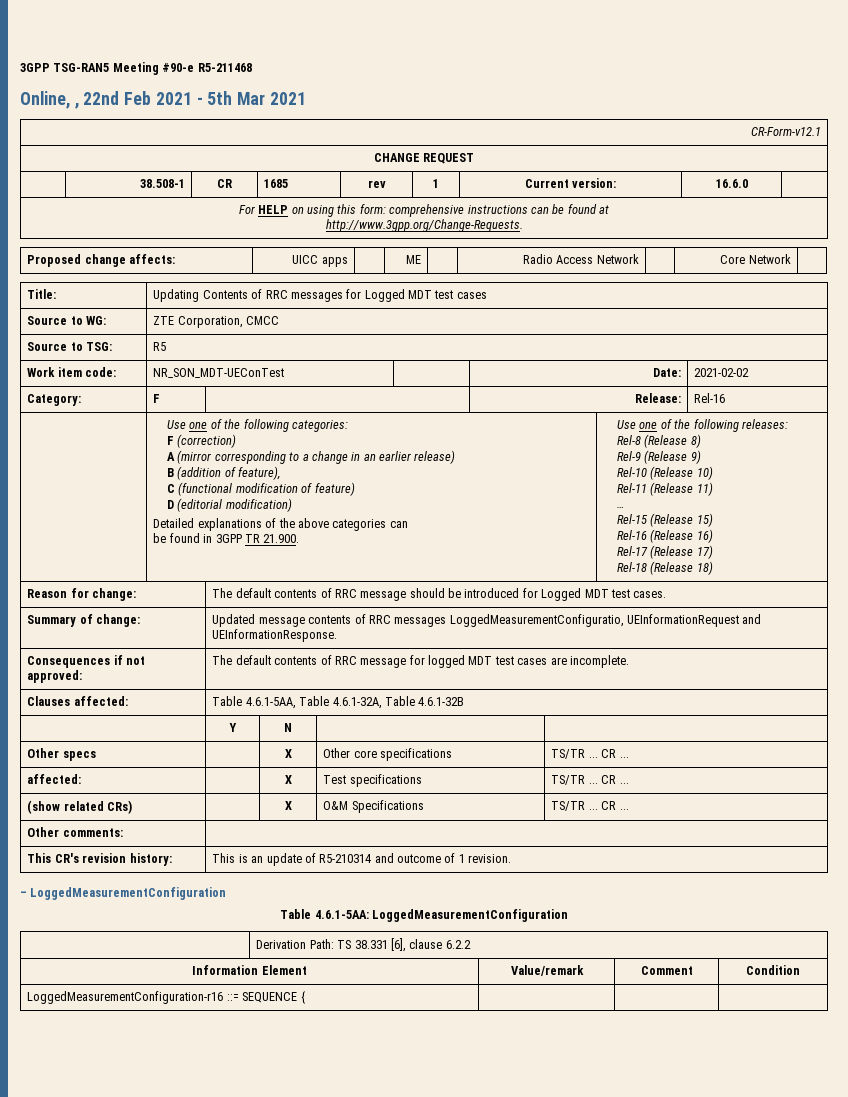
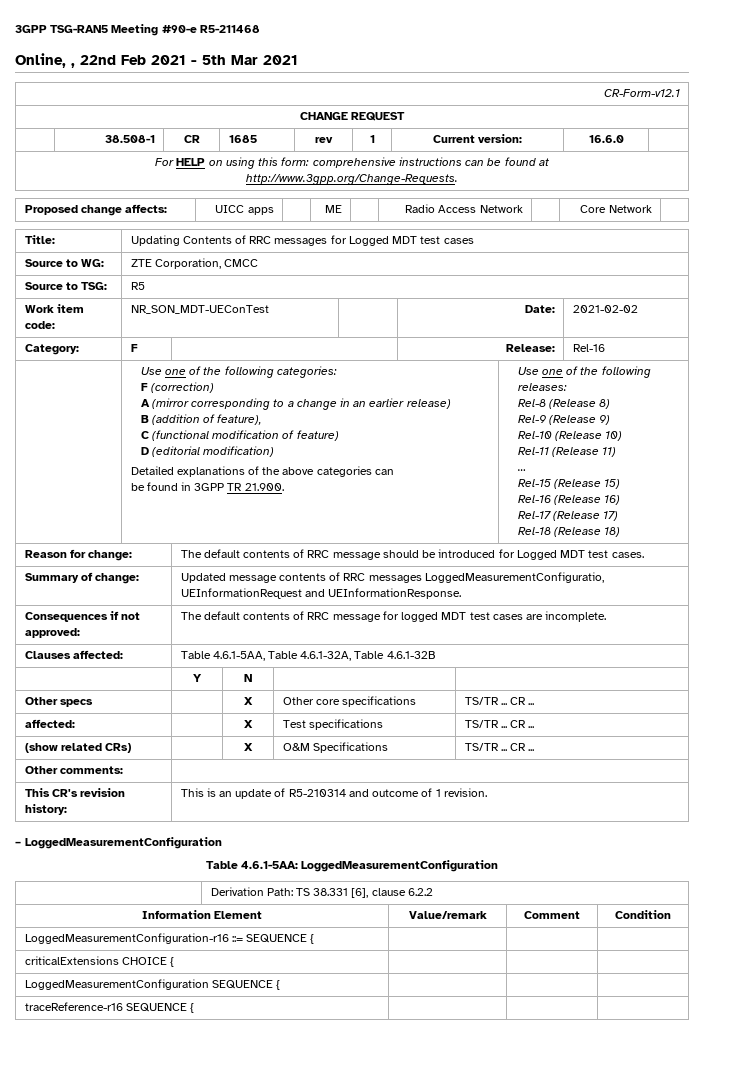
(305, 997) none -> [24,956,174,967] [24,979,280,990] [24,1002,194,1013] // criticalExtensions CHOICE { | | | // LoggedMeasurementConfiguration SEQUENCE { | | | // traceReference-r16 SEQUENCE { | | |

